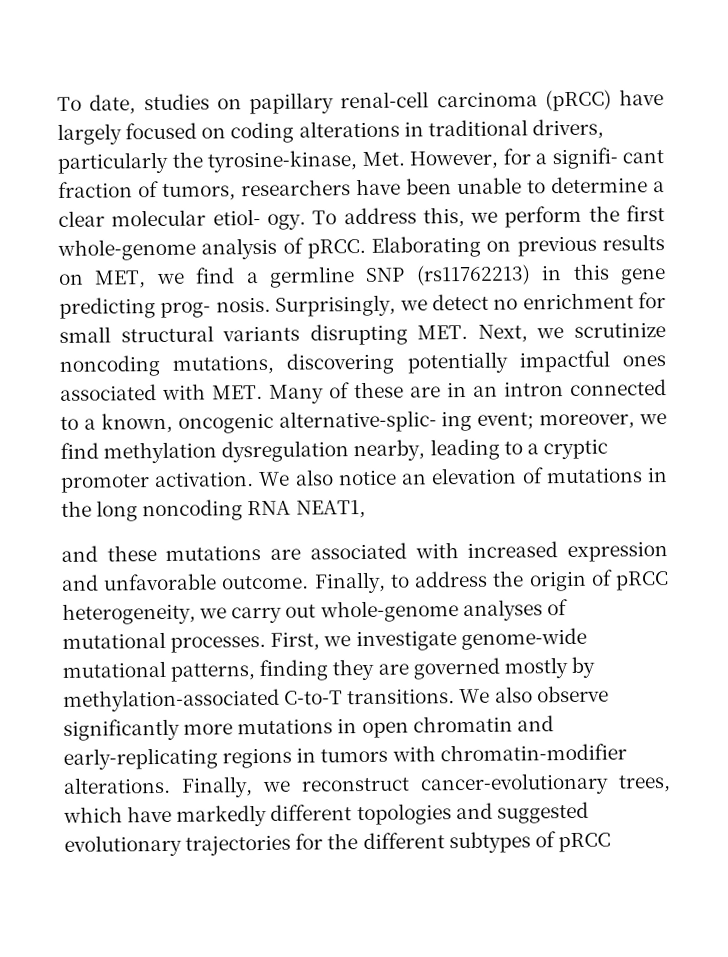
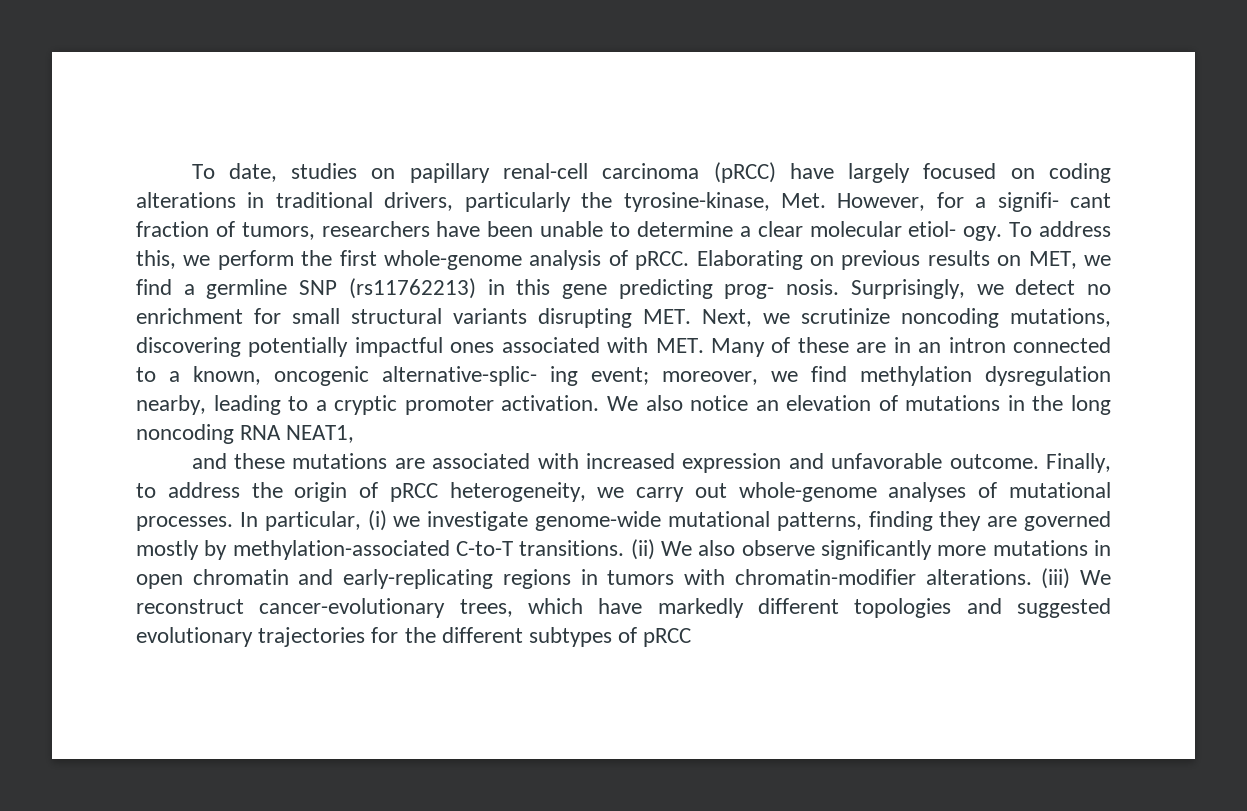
[270,631,321,651] First, -> [239,510,387,531] In particular, (i)
(456, 696) none -> [630,539,655,560] (ii)
[181,776,291,798] Finally, we -> [1041,568,1111,589] (iii) We

